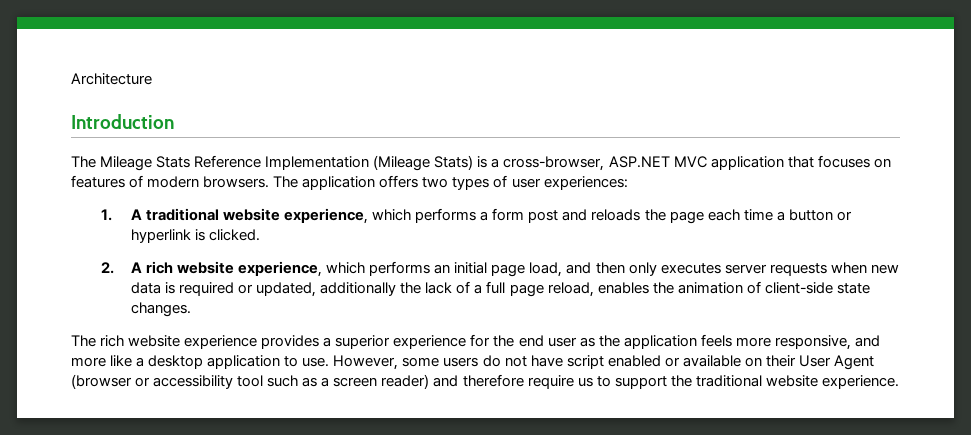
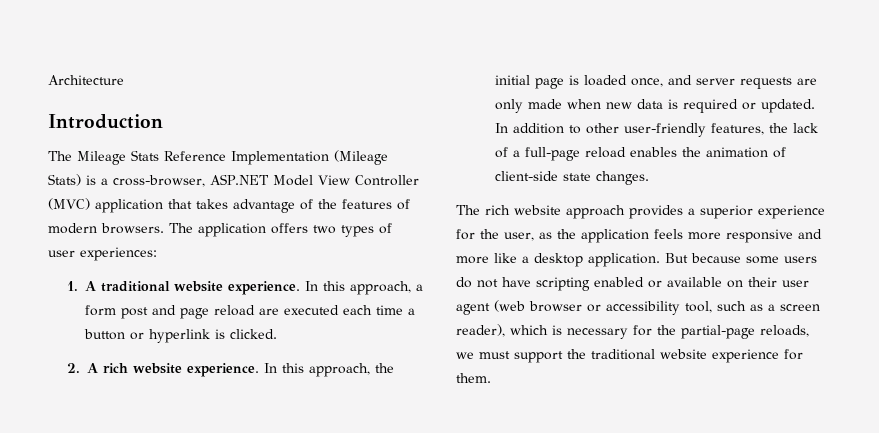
[673,155,891,170] MVC application that focuses on -> [272,175,419,186] [48,198,337,213] Model View Controller (MVC) application that takes advantage of the
[284,208,704,224] experience, which performs a form post and reloads the page -> [227,281,423,295] [84,305,339,319] experience. In this approach, a form post and page reload are executed
[238,261,827,277] experience, which performs an initial page load, and then only executes server requests -> [186,363,394,377] [494,75,817,89] [494,99,562,113] experience. In this approach, the initial page is loaded once, and server requests are only made
[256,282,397,297] updated, additionally -> [760,99,815,113] [494,123,764,137] updated. In addition to other user-friendly features,
[486,281,594,297] full page reload, -> [524,147,626,161] full-page reload
[184,335,258,349] experience -> [566,205,625,219] approach
[518,335,577,347] end user -> [504,232,534,241] user,
[774,335,851,350] responsive, -> [726,229,793,243] responsive
[207,355,399,370] application to use. However, -> [588,253,741,267] application. But because
[566,355,604,369] script -> [536,277,590,291] scripting
[798,355,874,370] [71,374,132,389] User Agent (browser -> [782,280,809,287] [456,300,582,315] user agent (web browser
[237,375,264,387] tool -> [685,301,712,313] tool,
[381,374,611,389] reader) and therefore require us to -> [456,324,809,339] [456,351,510,359] reader), which is necessary for the partial-page reloads, we must
[821,375,899,389] experience. -> [712,349,803,363] [456,373,491,383] experience for them.

